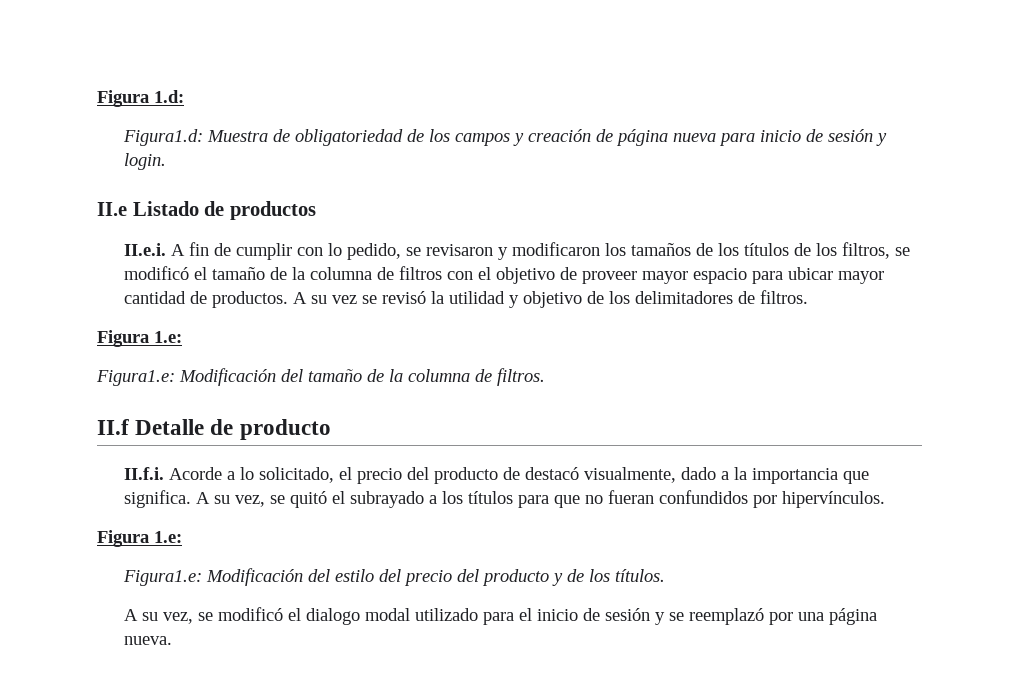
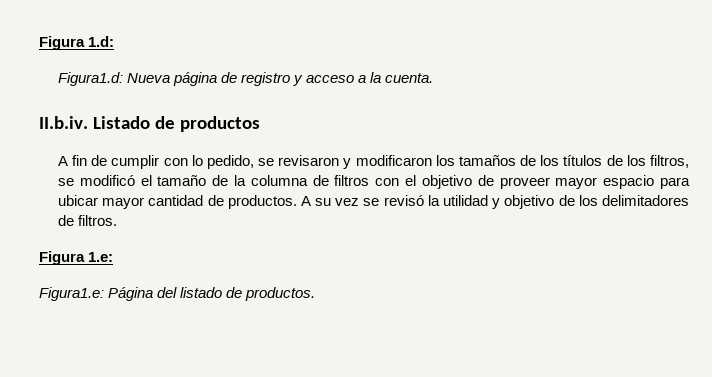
[206,129,887,146] [123,153,166,170] [97,202,127,216] Muestra de obligatoriedad de los campos y creación de página nueva para inicio de sesión y login. // II.e -> [126,72,434,86] [39,116,88,129] Nueva página de registro y acceso a la cuenta. // II.b.iv.
[123,243,166,256] II.e.i. -> (260, 124) none
[179,368,545,386] [97,419,331,440] [123,467,869,484] [123,490,885,508] [97,530,182,547] [122,568,665,586] [123,607,877,625] [123,636,172,645] Modificación del tamaño de la columna de filtros. // II.f Detalle de producto // II.f.i. Acorde a lo solicitado, el precio del producto de destacó visualmente, dado a la importancia que significa. A su vez, se quitó el subrayado a los títulos para que no fueran confundidos por hipervínculos. // Figura 1.e: // Figura1.e: Modificación del estilo del precio del producto y de los títulos. // A su vez, se modificó el dialogo modal utilizado para el inicio de sesión y se reemplazó por una página nueva. -> [108,287,316,301] Página del listado de productos.

